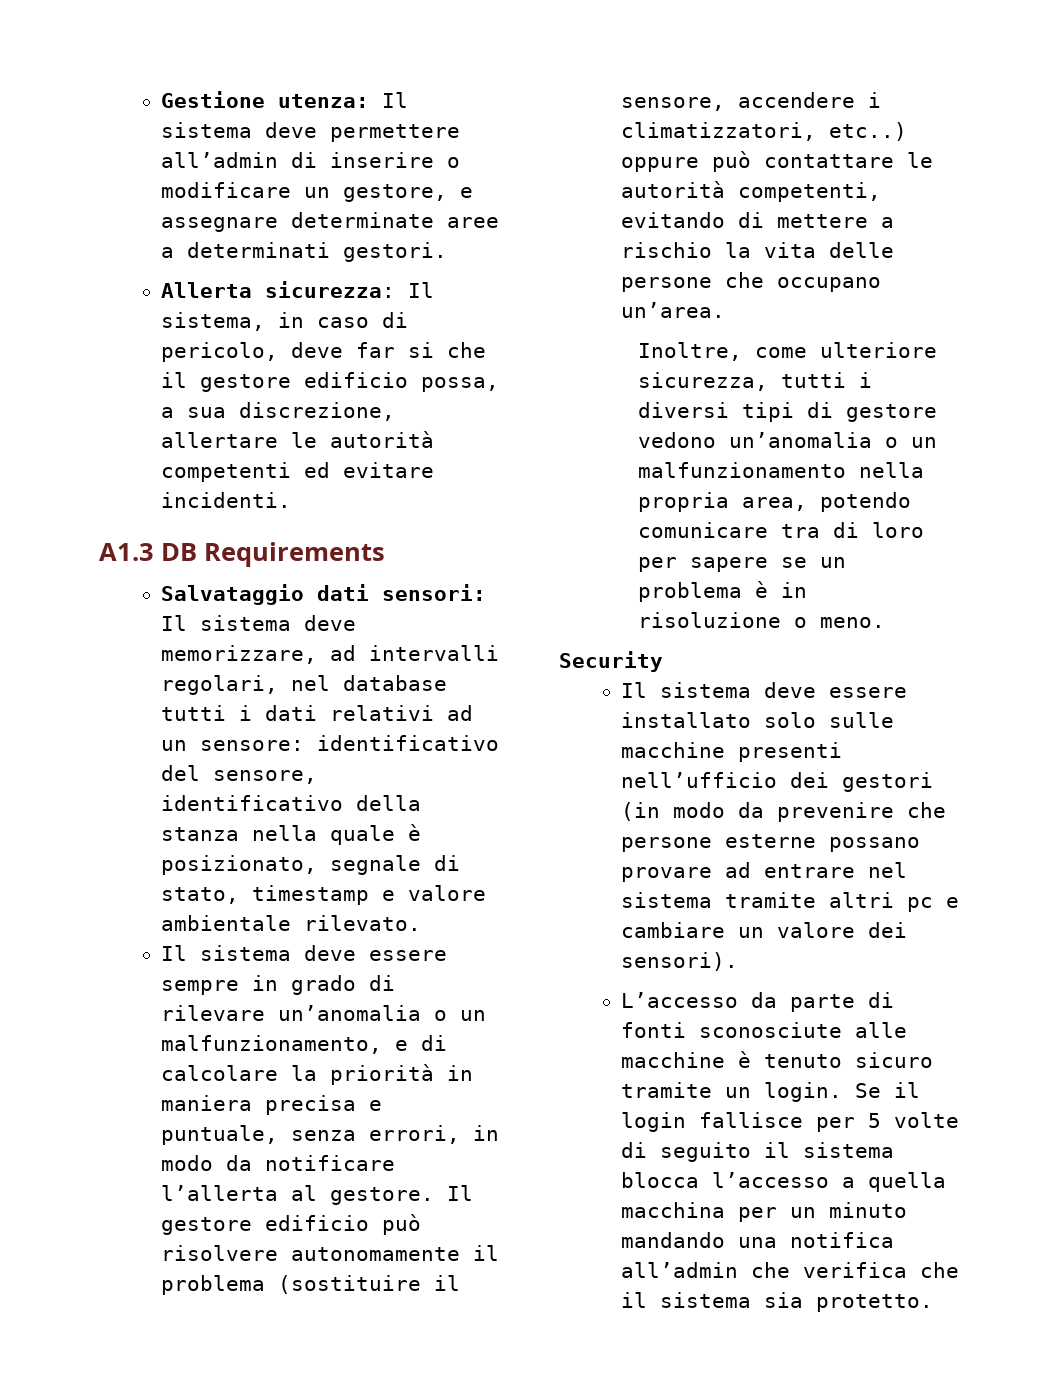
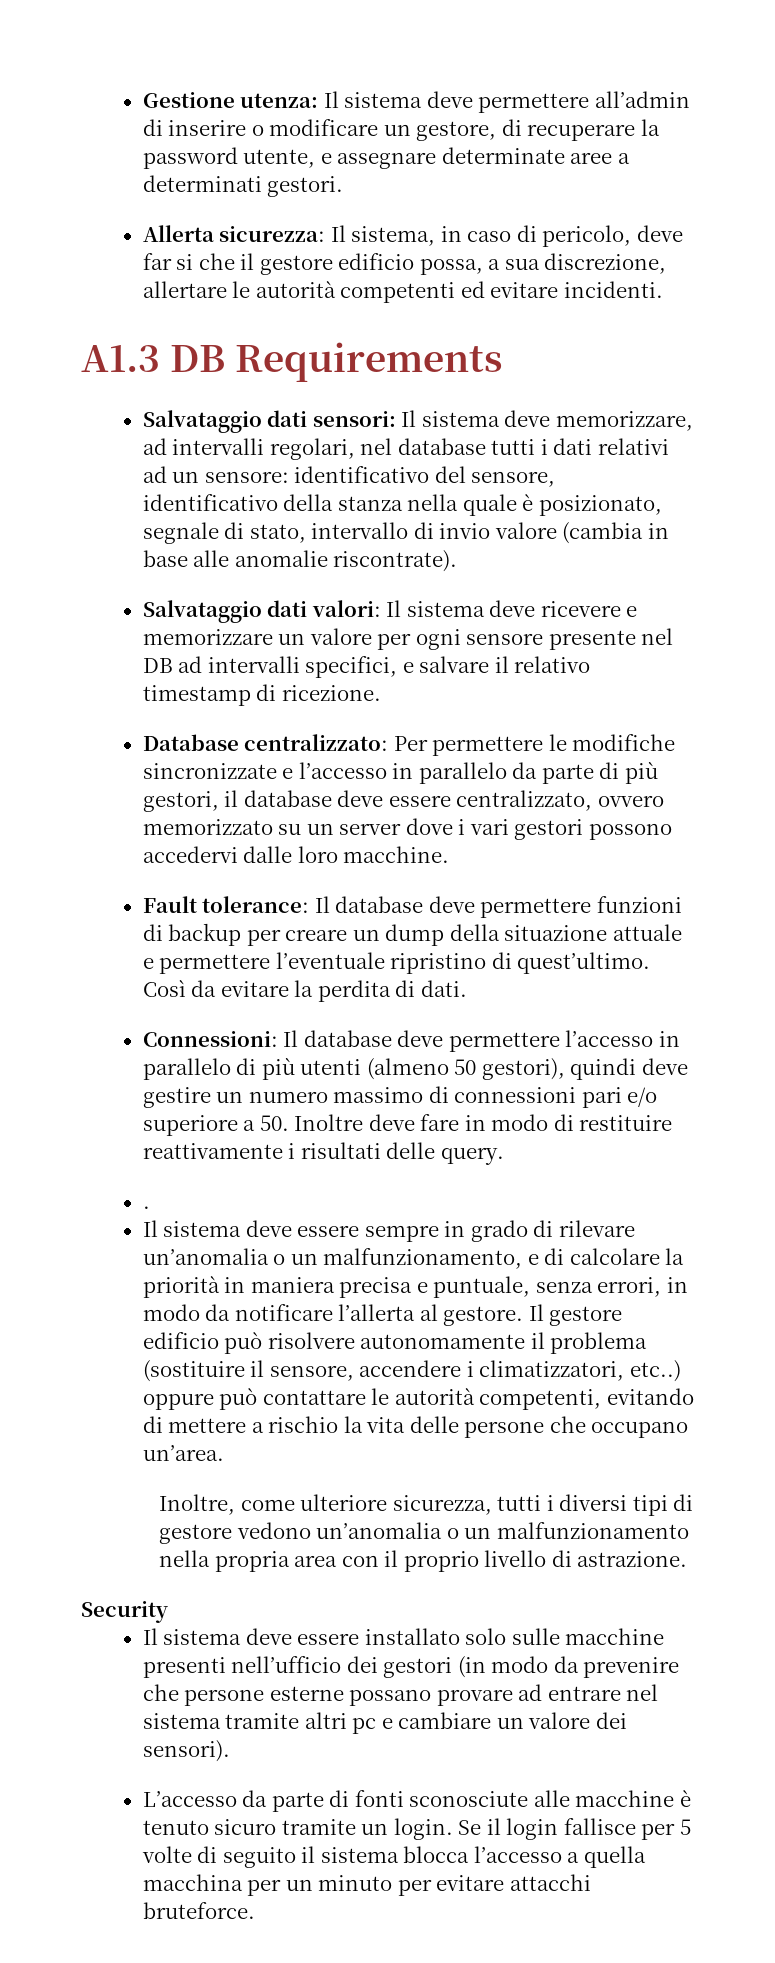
(448, 193) none -> [501,119,660,141] [142,147,316,169] di recuperare la password utente,
[252,885,487,905] [161,915,422,931] timestamp e valore ambientale rilevato. -> [311,522,669,544] [142,550,458,572] [142,600,638,623] [142,628,674,650] [142,656,591,678] [142,684,381,706] [142,734,676,756] [142,761,658,784] [142,790,664,812] [142,818,672,840] [142,846,450,863] [142,896,682,918] [142,923,682,946] [142,952,651,974] [142,980,467,1002] [142,1030,680,1052] [142,1057,688,1080] [142,1086,658,1108] [142,1114,673,1136] [142,1142,504,1165] [142,1206,150,1209] intervallo di invio valore (cambia in base alle anomalie riscontrate). // Salvataggio dati valori: Il sistema deve ricevere e memorizzare un valore per ogni sensore presente nel DB ad intervalli specifici, e salvare il relativo timestamp di ricezione. // Database centralizzato: Per permettere le modifiche sincronizzate e l’accesso in parallelo da parte di più gestori, il database deve essere centralizzato, ovvero memorizzato su un server dove i vari gestori possono accedervi dalle loro macchine. // Fault tolerance: Il database deve permettere funzioni di backup per creare un dump della situazione attuale e permettere l’eventuale ripristino di quest’ultimo. Così da evitare la perdita di dati. // Connessioni: Il database deve permettere l’accesso in parallelo di più utenti (almeno 50 gestori), quindi deve gestire un numero massimo di connessioni pari e/o superiore a 50. Inoltre deve fare in modo di restituire reattivamente i risultati delle query. // .
[742,492,912,512] [638,522,925,538] [638,557,847,572] [638,581,808,602] [638,612,886,628] area, potendo comunicare tra di loro per sapere se un problema è in risoluzione o meno. -> [294,1550,688,1572] area con il proprio livello di astrazione.
[621,1232,895,1248] [621,1262,960,1278] [621,1292,934,1312] mandando una notifica all’admin che verifica che il sistema sia protetto. -> [397,1874,591,1896] [142,1902,255,1919] per evitare attacchi bruteforce.

